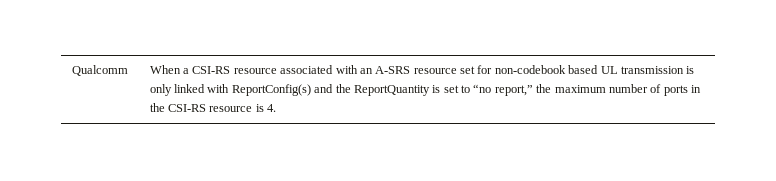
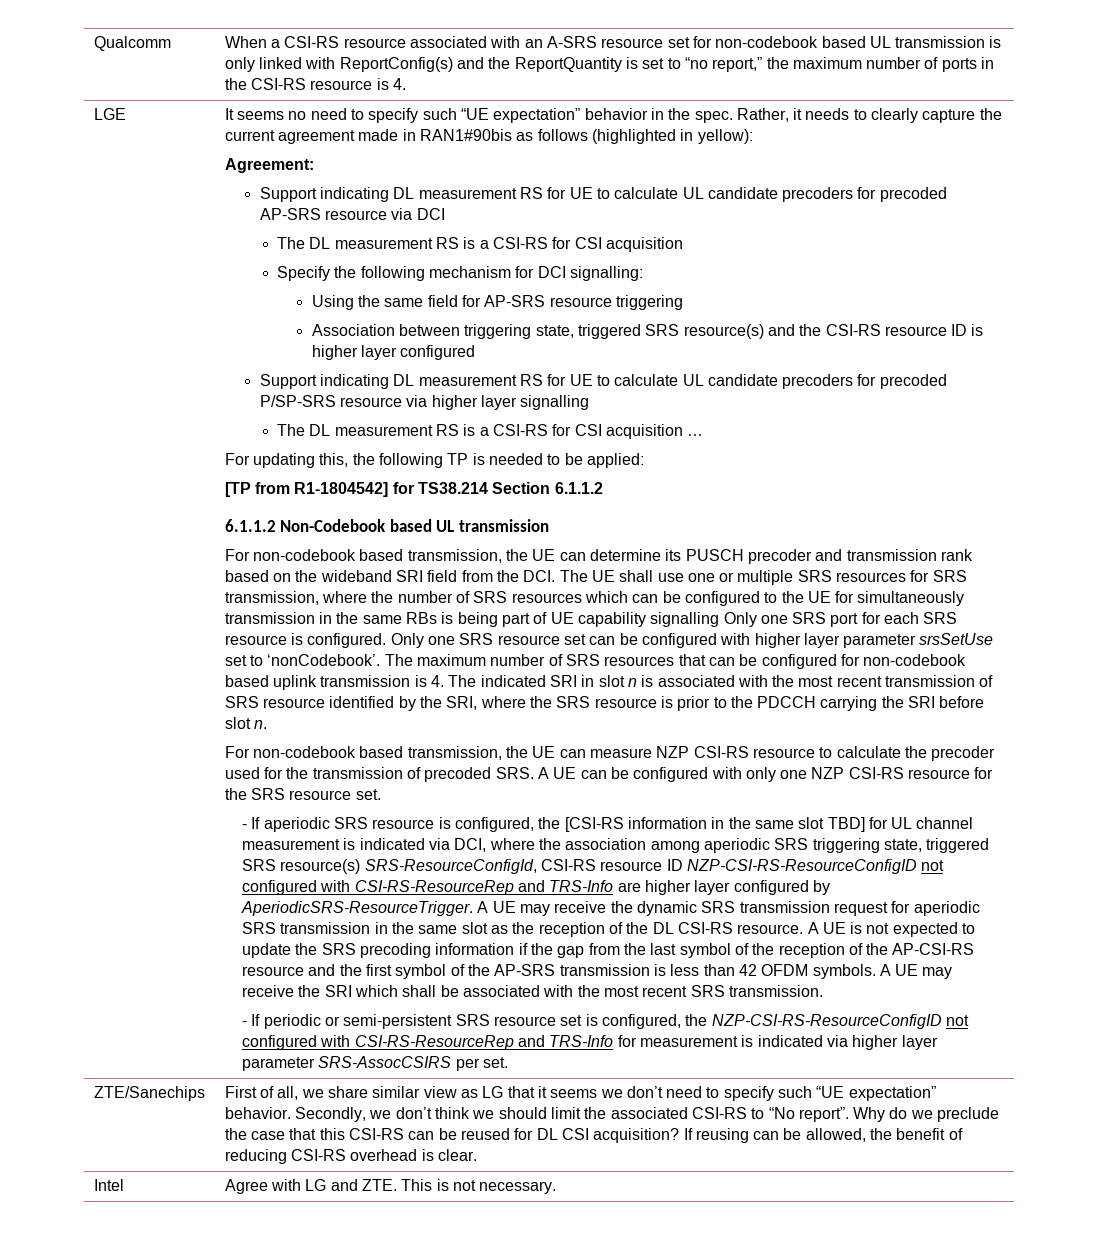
(277, 108) none -> [93,108,126,120] [224,108,1002,123] [224,129,753,144] [224,158,314,173] [259,187,947,202] [259,208,445,220] [276,237,683,252] [276,266,643,281] [311,295,683,310] [311,324,984,339] [311,345,476,360] [259,374,947,389] [259,395,590,410] [276,424,704,439] [224,453,644,468] [224,482,603,497] [224,519,550,532] [224,549,973,564] [224,570,967,585] [224,591,965,606] [224,612,958,627] [224,633,994,648] [224,654,967,669] [224,675,994,690] [224,696,985,711] [224,717,267,729] [224,746,996,761] [224,767,994,782] [224,788,381,800] [242,817,974,832] [242,838,990,853] [242,859,945,874] [242,880,830,895] [241,901,980,916] [242,922,976,937] [242,943,975,958] [242,964,953,979] [242,985,823,997] [242,1014,969,1029] [242,1035,938,1050] [242,1056,508,1071] [93,1086,205,1101] [224,1086,936,1101] [224,1107,1000,1122] [224,1128,963,1143] [224,1149,477,1164] [93,1179,124,1191] [224,1179,557,1194] // LGE | It seems no need to specify such “UE expectation” behavior in the spec. Rather, it needs to clearly capture the current agreement made in RAN1#90bis as follows (highlighted in yellow): // Agreement: // Support indicating DL measurement RS for UE to calculate UL candidate precoders for precoded AP-SRS resource via DCI // The DL measurement RS is a CSI-RS for CSI acquisition // Specify the following mechanism for DCI signalling: // Using the same field for AP-SRS resource triggering // Association between triggering state, triggered SRS resource(s) and the CSI-RS resource ID is higher layer configured // Support indicating DL measurement RS for UE to calculate UL candidate precoders for precoded P/SP-SRS resource via higher layer signalling // The DL measurement RS is a CSI-RS for CSI acquisition … // For updating this, the following TP is needed to be applied: // [TP from R1-1804542] for TS38.214 Section 6.1.1.2 // 6.1.1.2 Non-Codebook based UL transmission // For non-codebook based transmission, the UE can determine its PUSCH precoder and transmission rank based on the wideband SRI field from the DCI. The UE shall use one or multiple SRS resources for SRS transmission, where the number of SRS resources which can be configured to the UE for simultaneously transmission in the same RBs is being part of UE capability signalling Only one SRS port for each SRS resource is configured. Only one SRS resource set can be configured with higher layer parameter srsSetUse set to ‘nonCodebook’. The maximum number of SRS resources that can be configured for non-codebook based uplink transmission is 4. The indicated SRI in slot n is associated with the most recent transmission of SRS resource identified by the SRI, where the SRS resource is prior to the PDCCH carrying the SRI before slot n. // For non-codebook based transmission, the UE can measure NZP CSI-RS resource to calculate the precoder used for the transmission of precoded SRS. A UE can be configured with only one NZP CSI-RS resource for the SRS resource set. // - If aperiodic SRS resource is configured, the [CSI-RS information in the same slot TBD] for UL channel measurement is indicated via DCI, where the association among aperiodic SRS triggering state, triggered SRS resource(s) SRS-ResourceConfigId, CSI-RS resource ID NZP-CSI-RS-ResourceConfigID not configured with CSI-RS-ResourceRep and TRS-Info are higher layer configured by AperiodicSRS-ResourceTrigger. A UE may receive the dynamic SRS transmission request for aperiodic SRS transmission in the same slot as the reception of the DL CSI-RS resource. A UE is not expected to update the SRS precoding information if the gap from the last symbol of the reception of the AP-CSI-RS resource and the first symbol of the AP-SRS transmission is less than 42 OFDM symbols. A UE may receive the SRI which shall be associated with the most recent SRS transmission. // - If periodic or semi-persistent SRS resource set is configured, the NZP-CSI-RS-ResourceConfigID not configured with CSI-RS-ResourceRep and TRS-Info for measurement is indicated via higher layer parameter SRS-AssocCSIRS per set. // ZTE/Sanechips | First of all, we share similar view as LG that it seems we don’t need to specify such “UE expectation” behavior. Secondly, we don’t think we should limit the associated CSI-RS to “No report”. Why do we preclude the case that this CSI-RS can be reused for DL CSI acquisition? If reusing can be allowed, the benefit of reducing CSI-RS overhead is clear. // Intel | Agree with LG and ZTE. This is not necessary.

